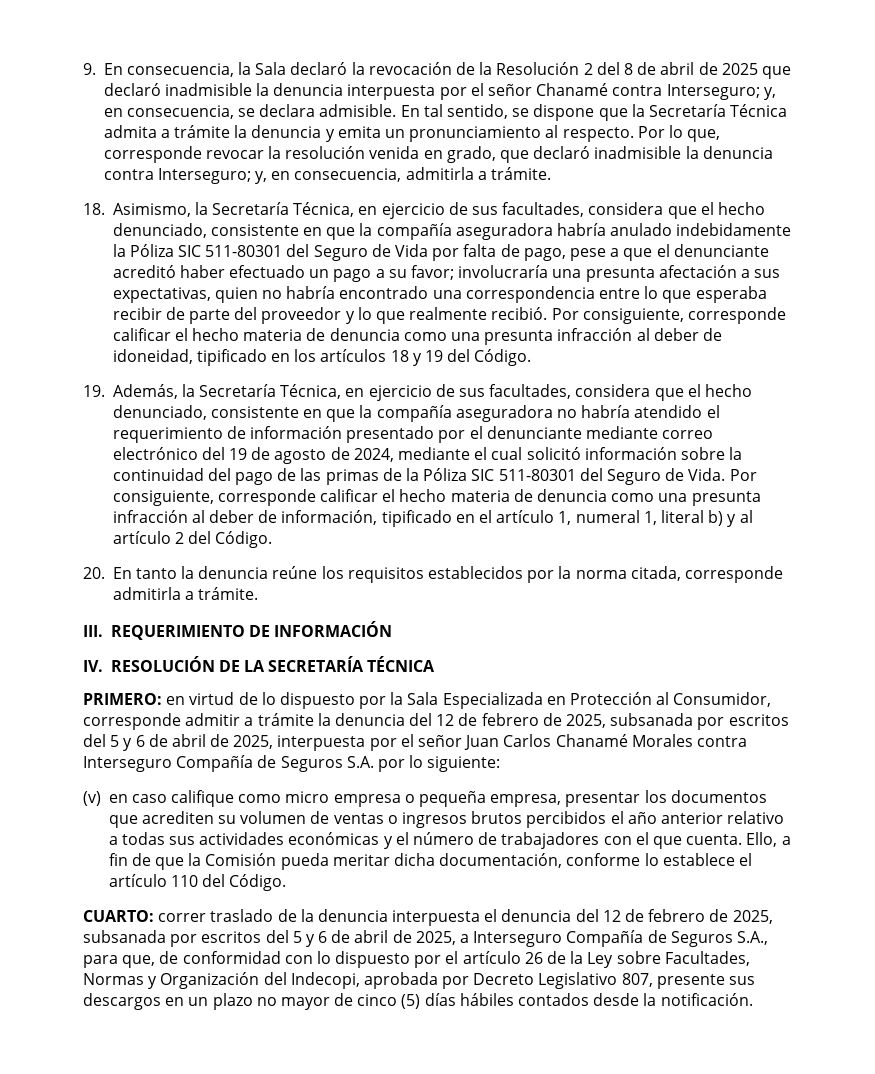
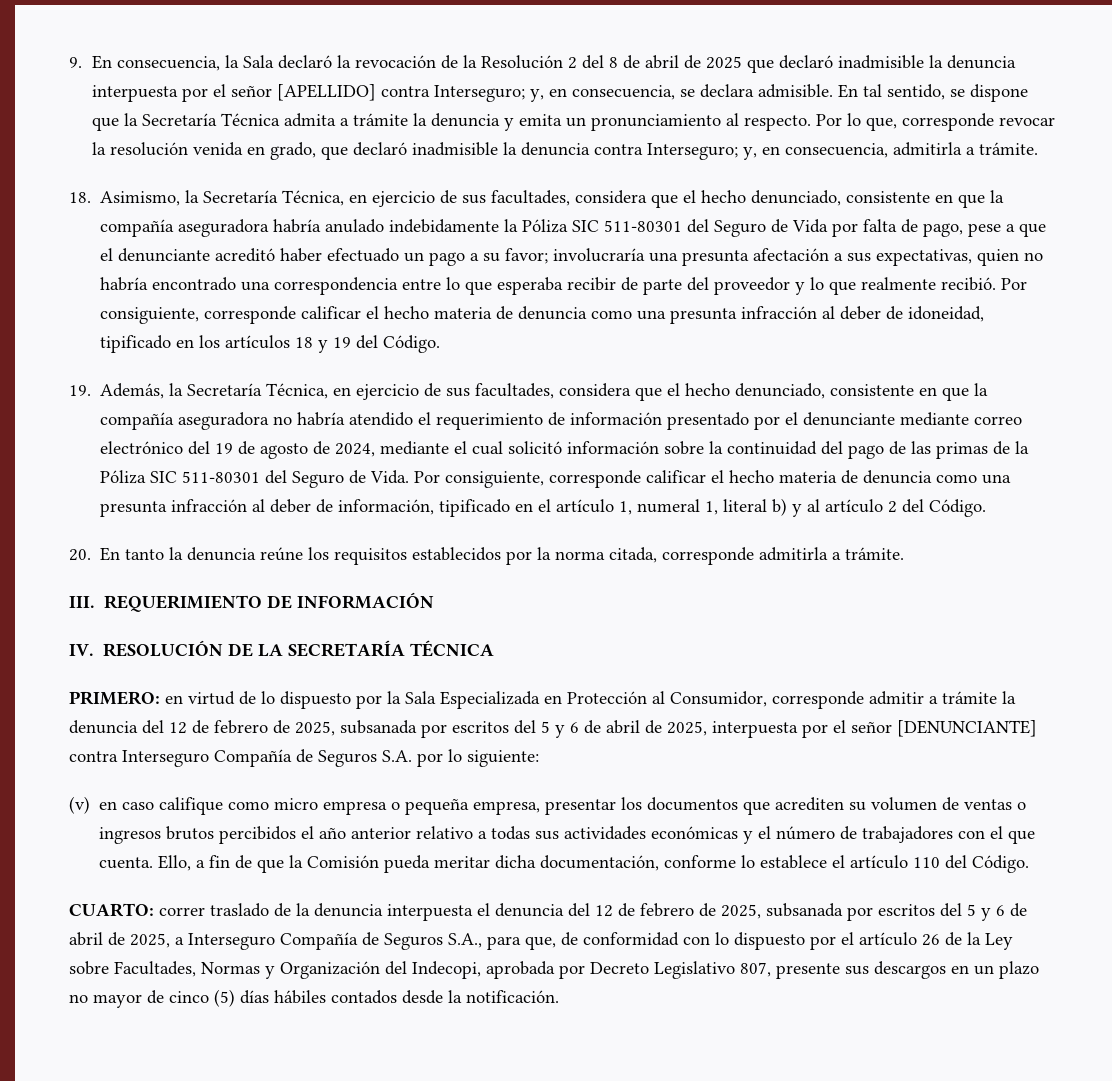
[536,83,609,96] Chanamé -> [277,84,377,101] [APELLIDO]
[464,734,693,750] Juan Carlos Chanamé Morales -> [897,720,1037,737] [DENUNCIANTE]

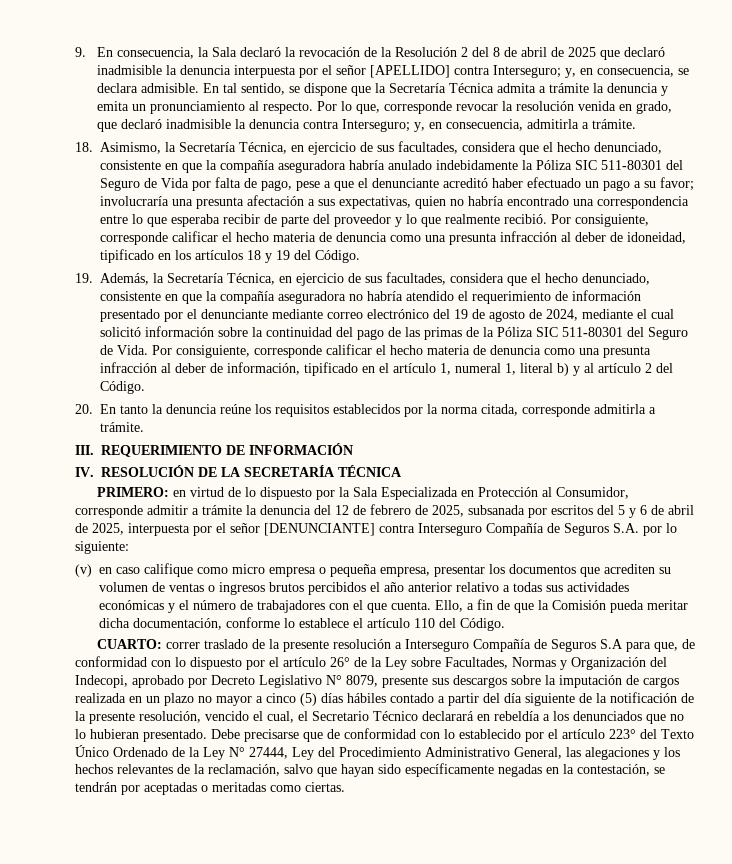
[314,903,1027,921] [69,932,170,948] denuncia interpuesta el denuncia del 12 de febrero de 2025, subsanada por escritos del 5 y 6 de abril de 2025, -> [282,639,391,652] presente resolución
[448,933,482,948] S.A., -> [599,639,623,649] S.A
[922,934,940,946] 26 -> [330,657,350,667] 26°
[486,961,555,979] aprobada -> [132,675,184,688] aprobado
[740,962,771,977] 807, -> [326,675,378,687] N° 8079,
(946, 970) none -> [511,675,679,688] [75,693,126,703] sobre la imputación de cargos realizada
[147,990,164,1004] de -> [256,696,263,703] a
[331,990,559,1004] contados desde la notificación. -> [390,692,694,706] [75,711,684,724] [75,728,694,742] [75,745,680,760] [75,763,665,777] [75,782,345,795] contado a partir del día siguiente de la notificación de la presente resolución, vencido el cual, el Secretario Técnico declarará en rebeldía a los denunciados que no lo hubieran presentado. Debe precisarse que de conformidad con lo establecido por el artículo 223° del Texto Único Ordenado de la Ley N° 27444, Ley del Procedimiento Administrativo General, las alegaciones y los hechos relevantes de la reclamación, salvo que hayan sido específicamente negadas en la contestación, se tendrán por aceptadas o meritadas como ciertas.

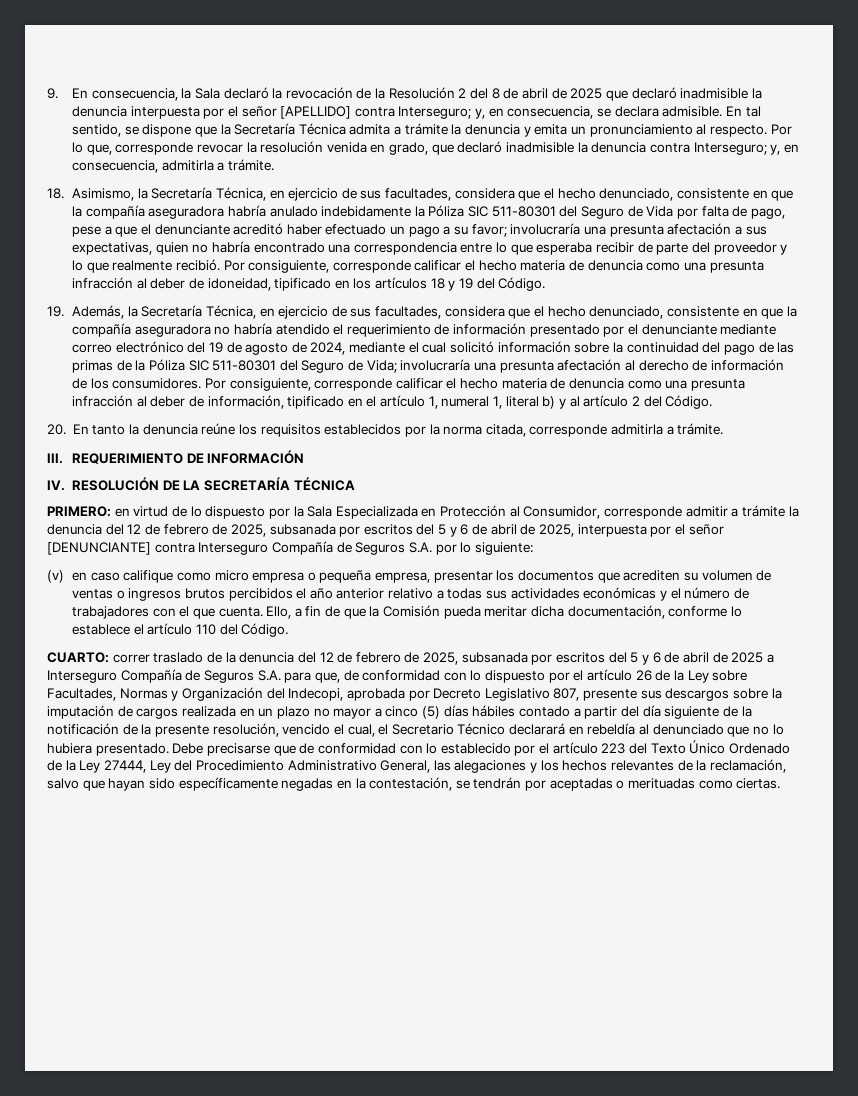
[117,345,148,355] Vida. -> [366,359,784,373] [71,378,202,389] Vida; involucraría una presunta afectación al derecho de información de los consumidores.
[282,639,391,652] presente resolución -> [239,652,764,665] denuncia del 12 de febrero de 2025, subsanada por escritos del 5 y 6 de abril de 2025
[599,639,623,649] S.A -> [257,670,281,681] S.A.
[330,657,350,667] 26° -> [635,670,652,681] 26
[132,675,184,688] aprobado -> [346,688,405,701] aprobada
[326,675,378,687] N° 8079, -> [553,688,580,701] 807,
[543,711,642,721] a los denunciados -> [639,724,724,735] al denunciado
[90,729,139,739] hubieran -> [47,743,92,754] hubiera
[609,729,636,739] 223° -> [601,743,626,754] 223
[229,747,245,757] N° -> (101, 766) none
[212,782,266,792] meritadas -> [628,778,696,789] merituadas

